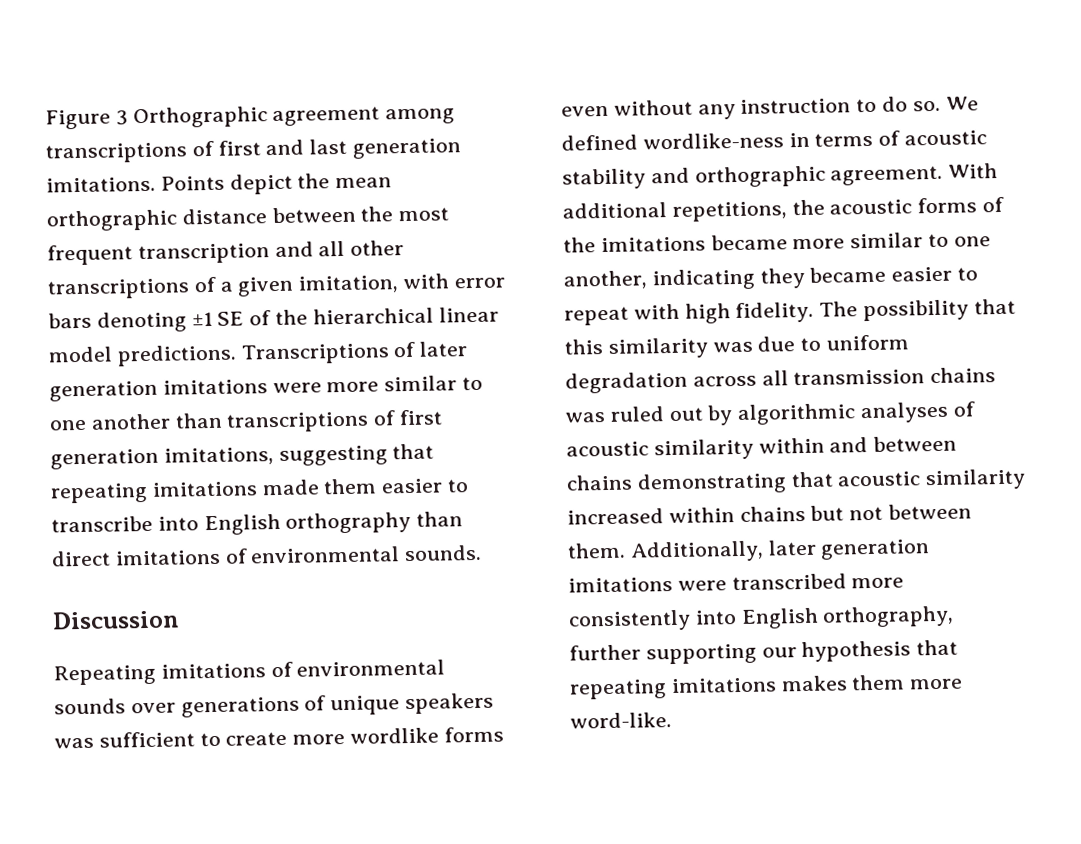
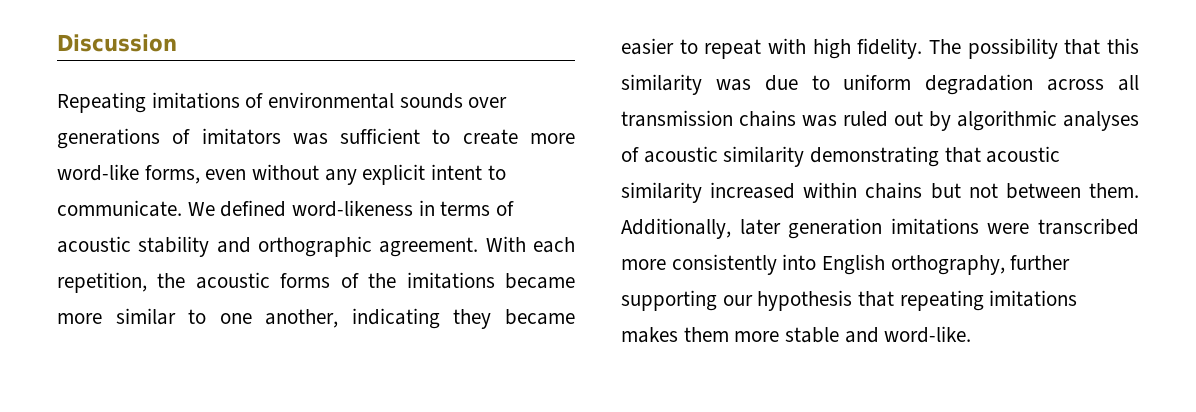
[45,106,456,130] [45,138,462,164] [46,173,393,195] [46,206,450,232] [47,240,405,266] [47,273,505,300] [48,306,499,333] [48,341,468,367] [49,375,484,402] [49,409,444,433] [50,443,435,470] [50,478,470,504] [51,511,464,536] [51,544,483,567] Figure 3 Orthographic agreement among transcriptions of first and last generation imitations. Points depict the mean orthographic distance between the most frequent transcription and all other transcriptions of a given imitation, with error bars denoting ±1 SE of the hierarchical linear model predictions. Transcriptions of later generation imitations were more similar to one another than transcriptions of first generation imitations, suggesting that repeating imitations made them easier to transcribe into English orthography than direct imitations of environmental sounds. // -> (57, 43) none
[330,692,495,716] unique speakers -> [201,128,281,145] imitators
[350,726,504,744] wordlike forms -> [57,164,200,184] word-like forms,
[740,96,941,114] instruction to do so. -> [362,164,506,185] [57,200,182,217] explicit intent to communicate.
[642,132,784,150] wordlike-ness -> [292,200,414,217] word-likeness
[562,201,787,222] additional repetitions, -> [533,237,575,253] [57,272,147,293] each repetition,
[758,435,958,454] [566,474,633,491] within and between chains -> (805, 156) none
(964, 684) none -> [785,327,879,343] stable and

